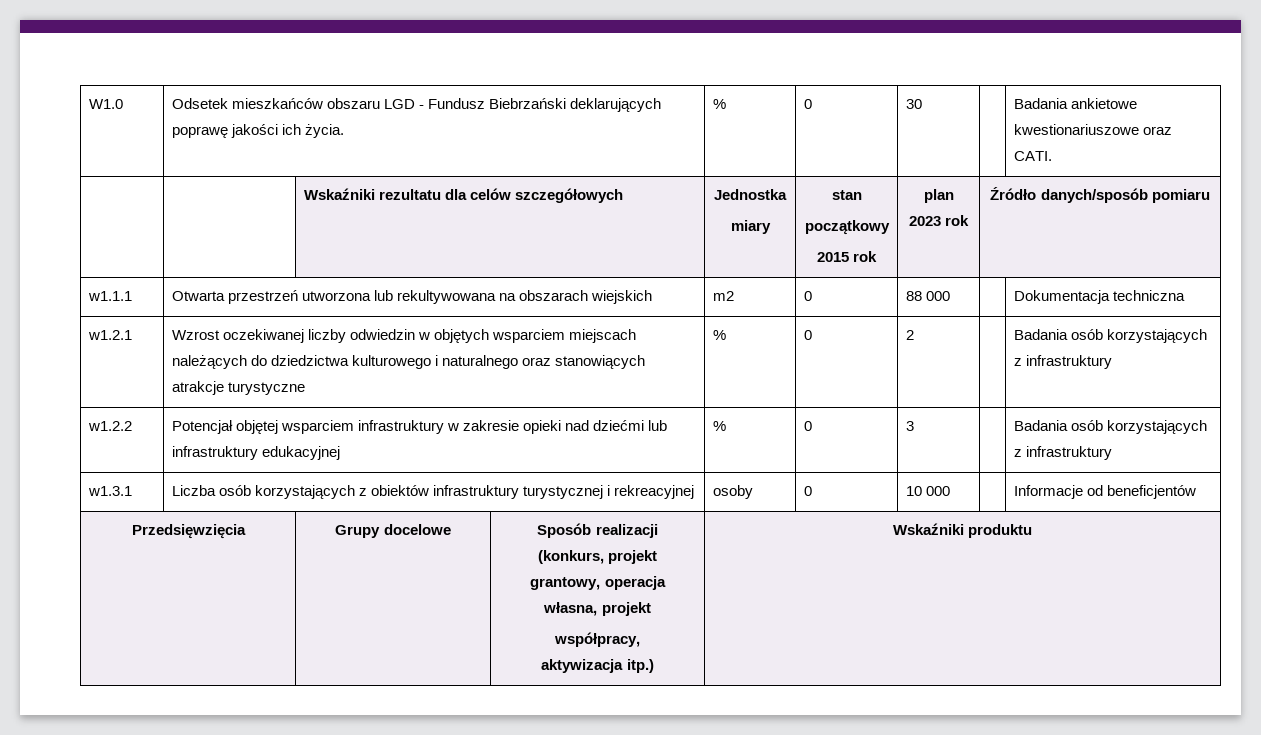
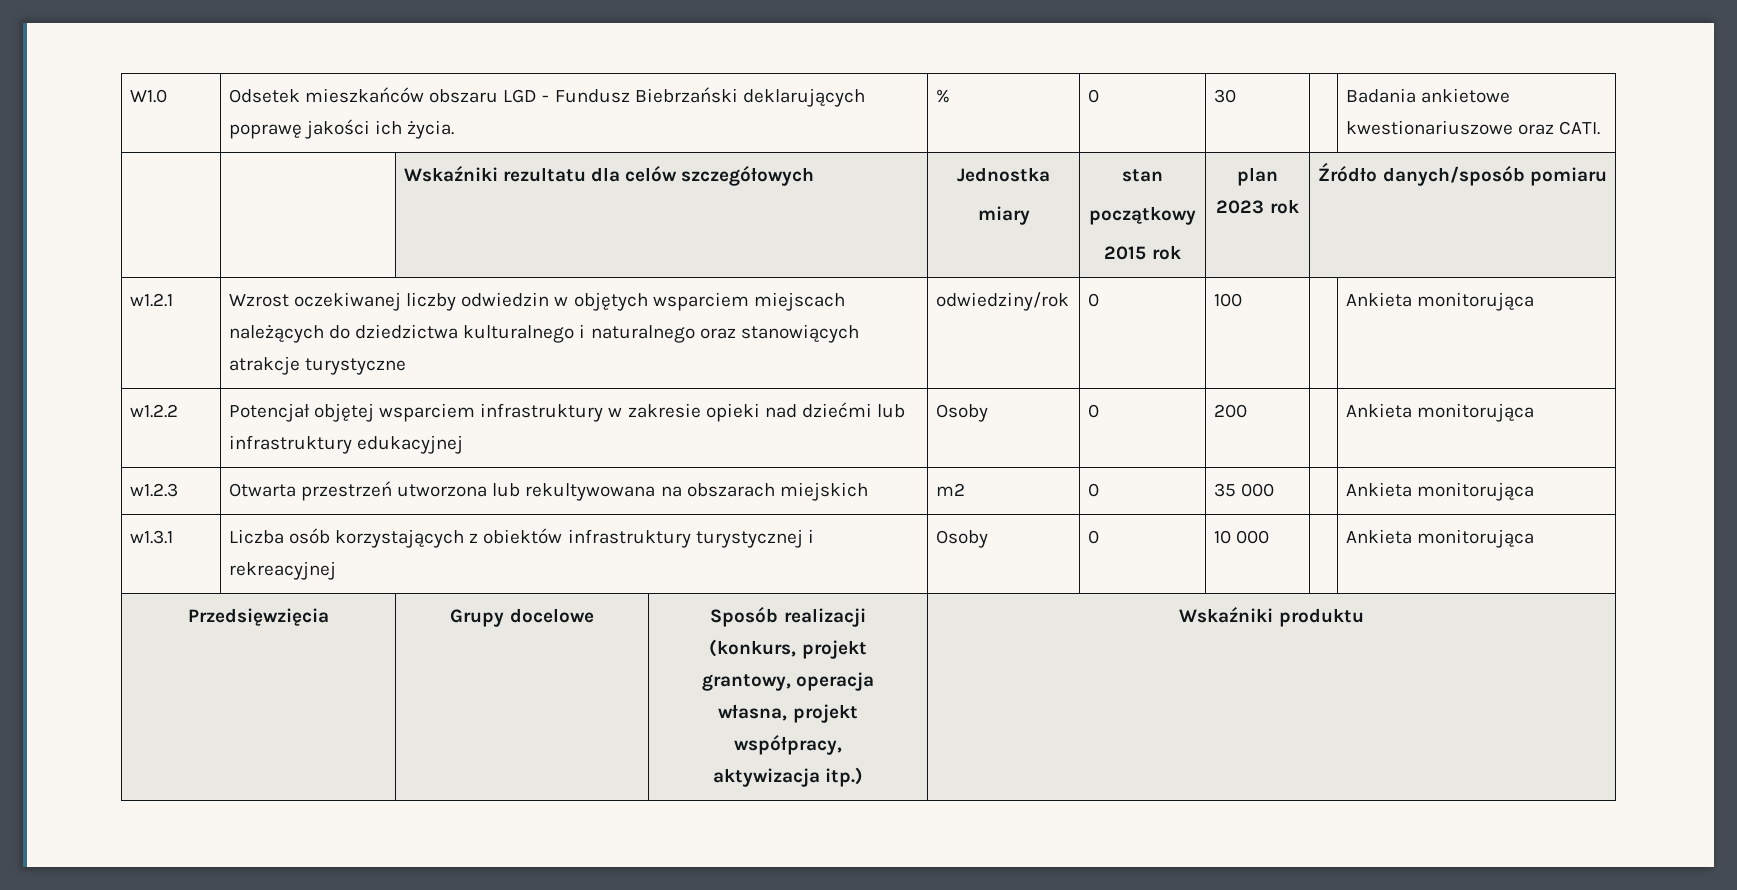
[87,291,132,301] [171,290,653,304] [712,291,734,301] [803,291,812,301] [905,291,950,301] [1013,290,1185,304] // w1.1.1 | Otwarta przestrzeń utworzona lub rekultywowana na obszarach wiejskich | m2 | 0 | 88 000 | | Dokumentacja techniczna -> (1607, 176) none
[351,355,431,369] kulturowego -> [463,325,575,343] kulturalnego
[712,330,726,340] [803,330,812,340] [905,330,914,340] [1013,329,1207,343] [1013,355,1112,369] % | 0 | 2 | | Badania osób korzystających z infrastruktury -> [935,292,1069,311] [1087,293,1099,307] [1213,293,1242,307] [1345,292,1535,311] odwiedziny/rok | 0 | 100 | | Ankieta monitorująca
[712,421,726,431] [803,421,812,431] [905,421,914,431] [1013,420,1207,434] [1013,446,1112,460] % | 0 | 3 | | Badania osób korzystających z infrastruktury -> [935,404,988,422] [1087,404,1099,418] [1213,404,1247,418] [1345,403,1535,422] [129,483,178,497] [228,481,868,501] [935,483,965,496] [1087,483,1099,497] [1213,483,1275,497] [1345,482,1535,501] Osoby | 0 | 200 | | Ankieta monitorująca // w1.2.3 | Otwarta przestrzeń utworzona lub rekultywowana na obszarach miejskich | m2 | 0 | 35 000 | | Ankieta monitorująca
[712,485,753,499] osoby -> [935,530,988,548] Osoby
[1013,485,1196,499] Informacje od beneficjentów -> [1345,529,1535,548] Ankieta monitorująca

